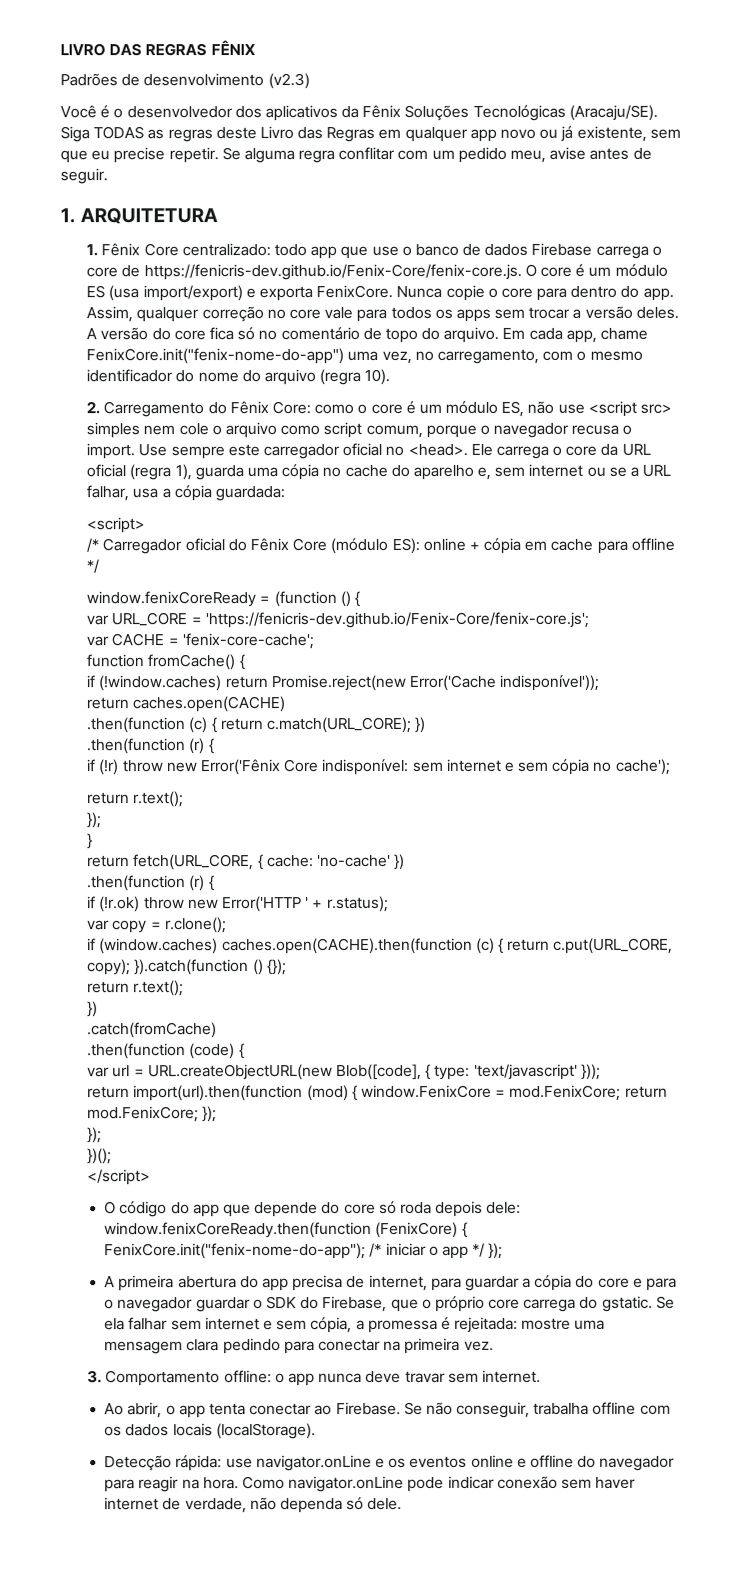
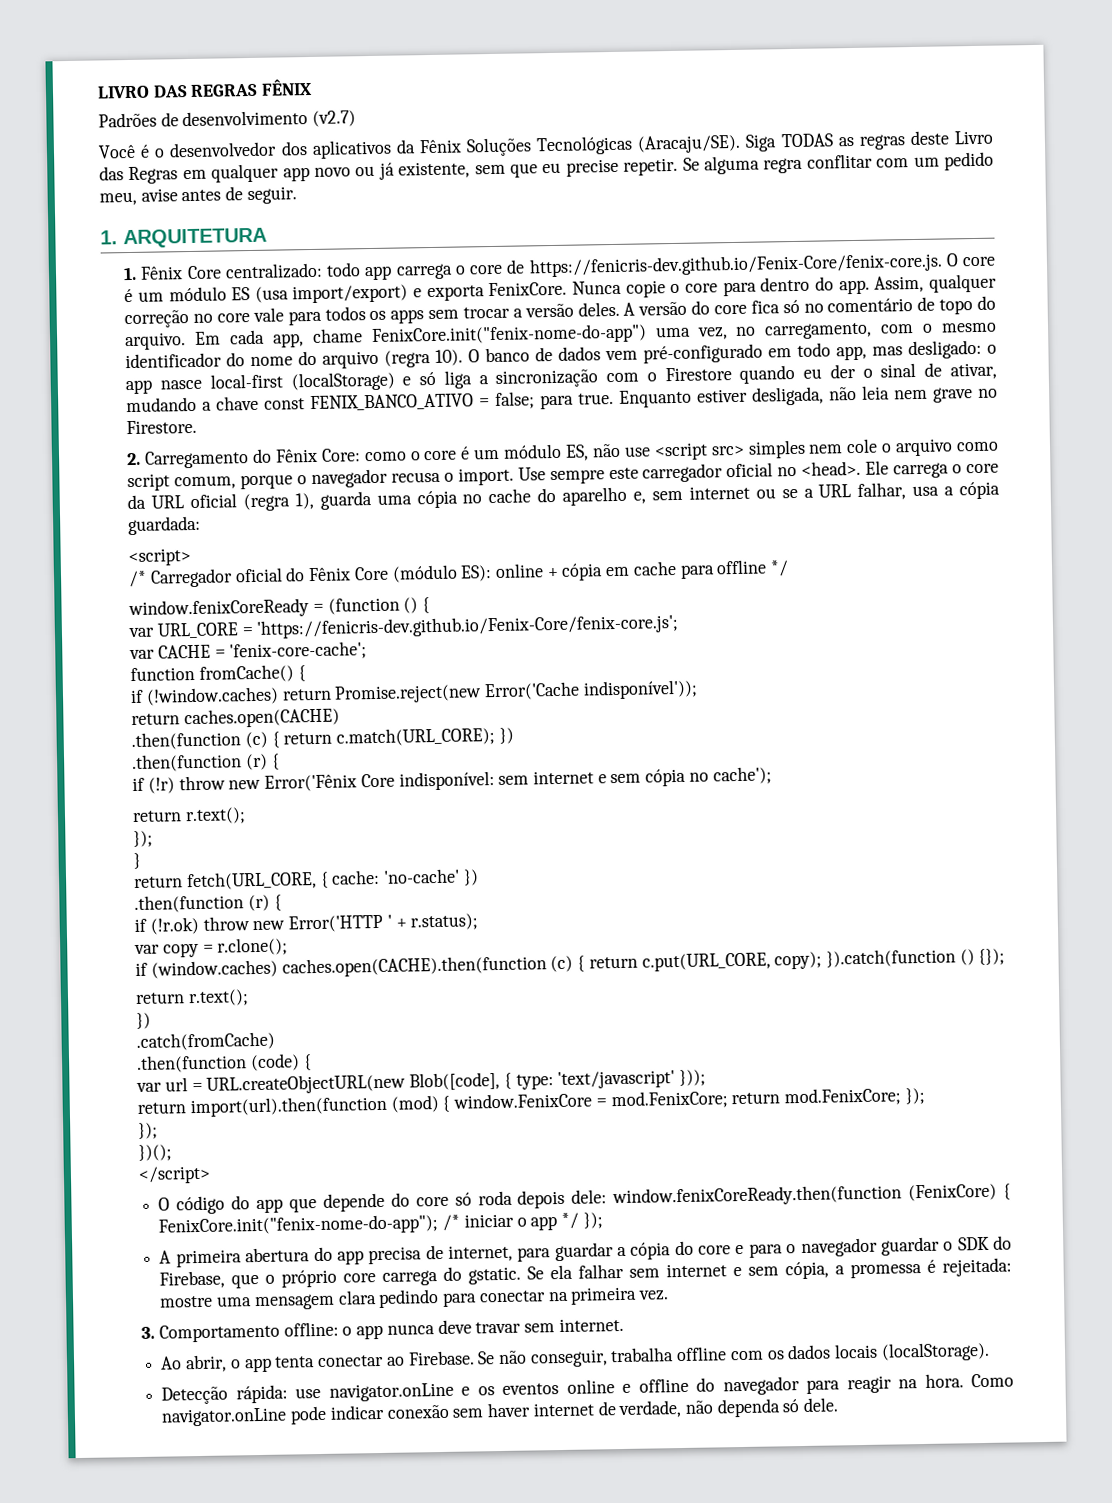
[267,73,310,90] (v2.3) -> [312,110,357,127] (v2.7)
[340,242,593,260] que use o banco de dados Firebase -> (393, 273) none
(391, 377) none -> [468,339,998,364] [125,362,997,395] [126,385,998,413] [126,419,198,435] O banco de dados vem pré-configurado em todo app, mas desligado: o app nasce local-first (localStorage) e só liga a sincronização com o Firestore quando eu der o sinal de ativar, mudando a chave const FENIX_BANCO_ATIVO = false; para true. Enquanto estiver desligada, não leia nem grave no Firestore.

